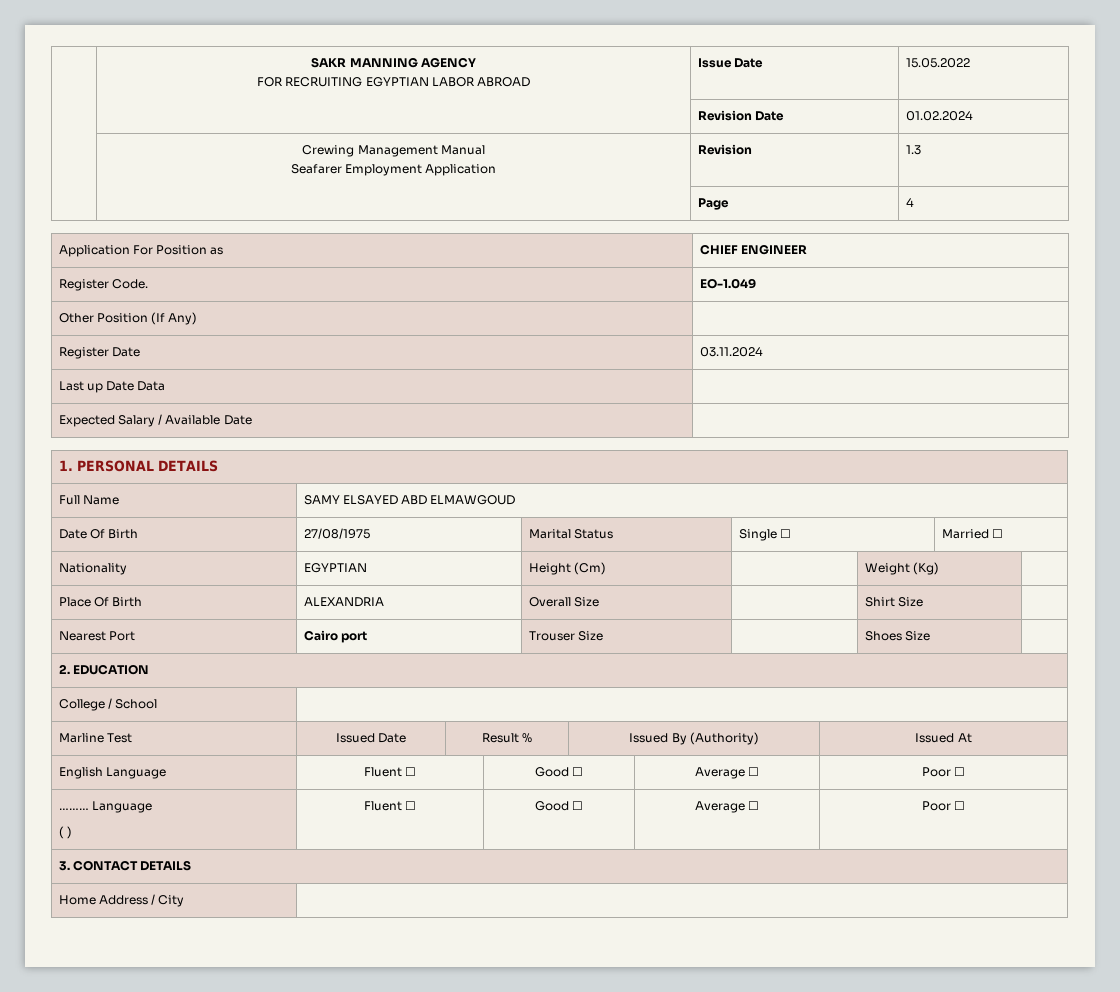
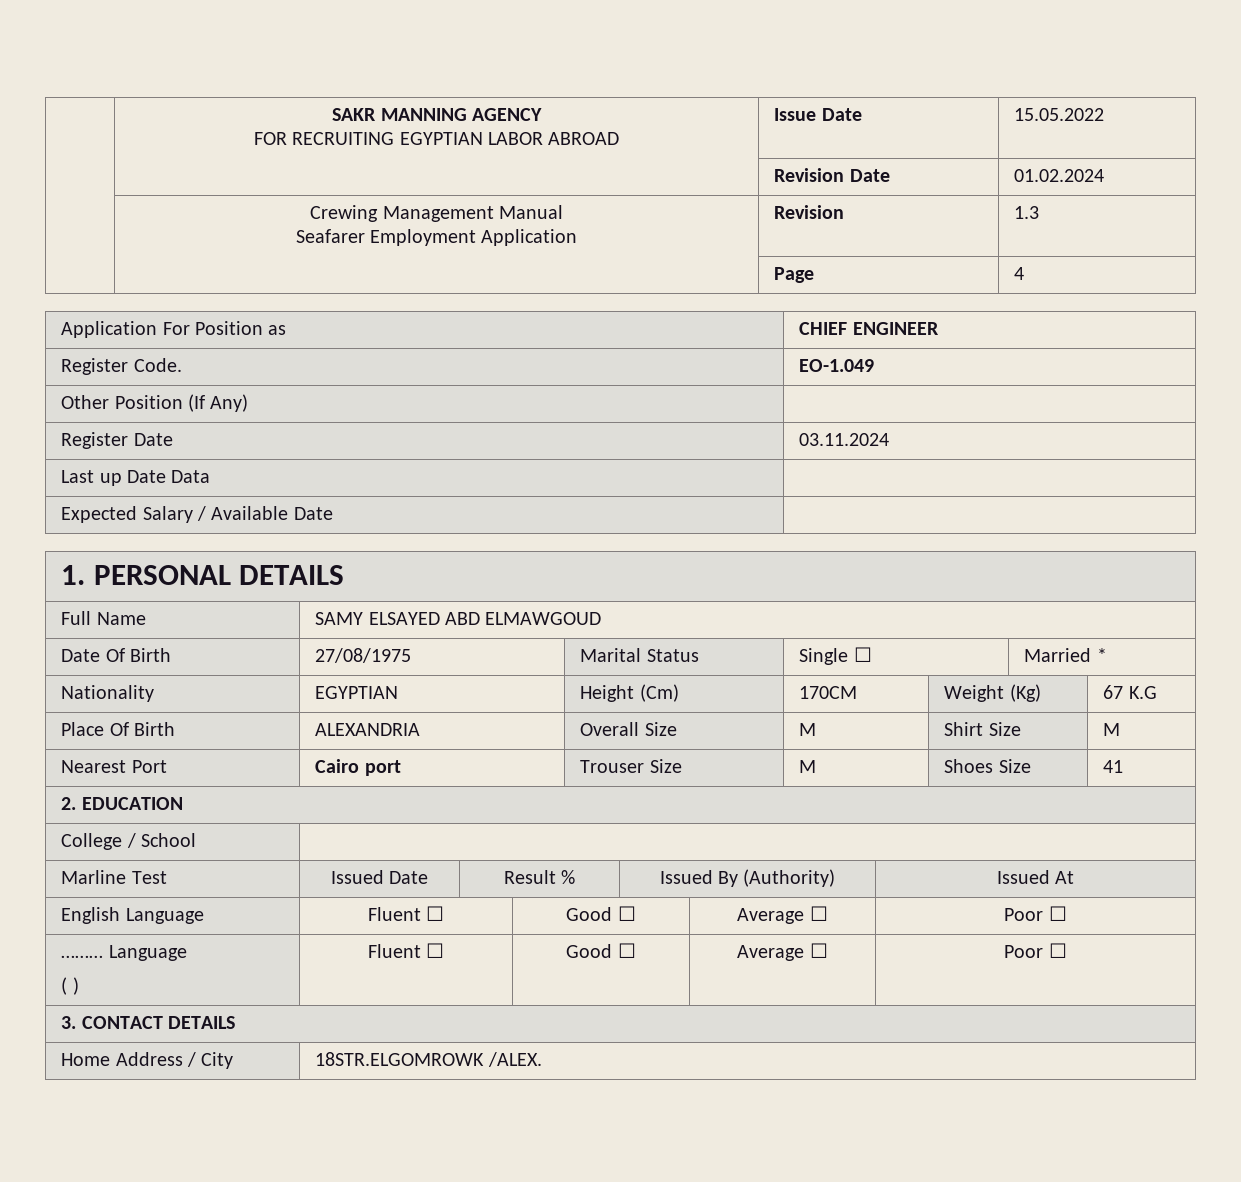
[991,529,1003,538] ☐ -> [1096,648,1107,662] *
(606, 568) none -> [799,686,858,699] 170CM
(939, 568) none -> [1103,685,1157,699] 67 K.G
(599, 602) none -> [799,723,817,736] M
(923, 602) none -> [1103,723,1121,736] M
(603, 636) none -> [799,760,817,773] M
(930, 636) none -> [1103,760,1124,773] 41
(185, 901) none -> [315,1052,542,1067] 18STR.ELGOMROWK /ALEX.

